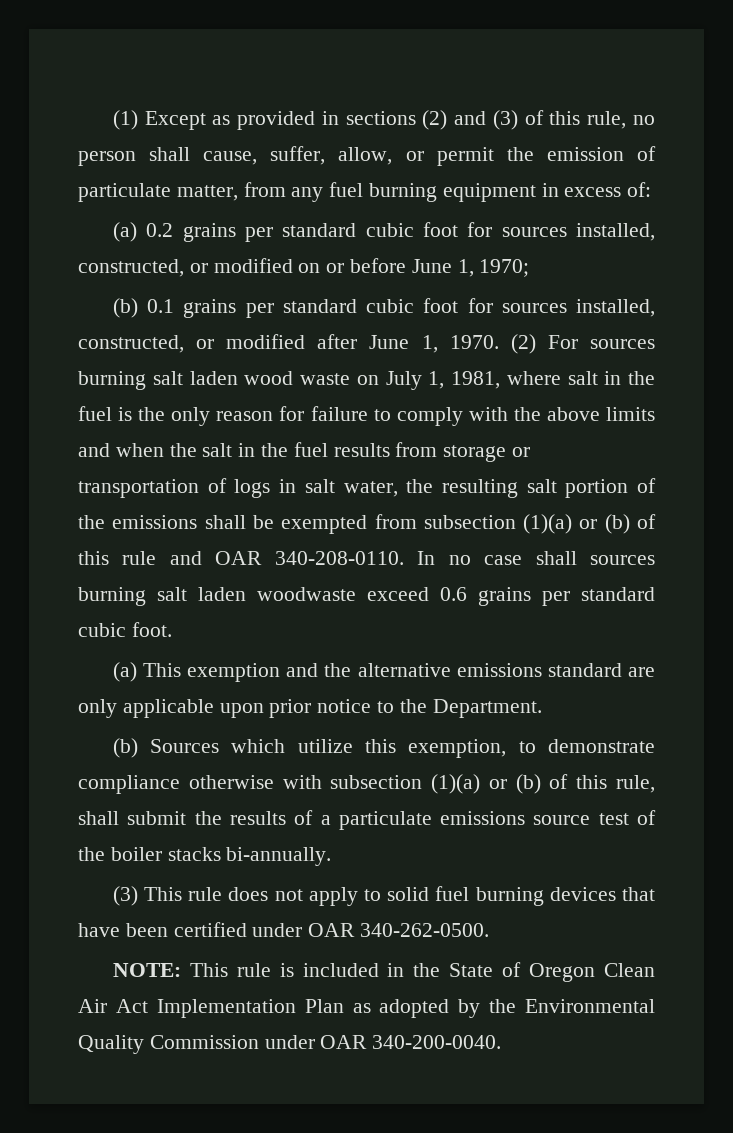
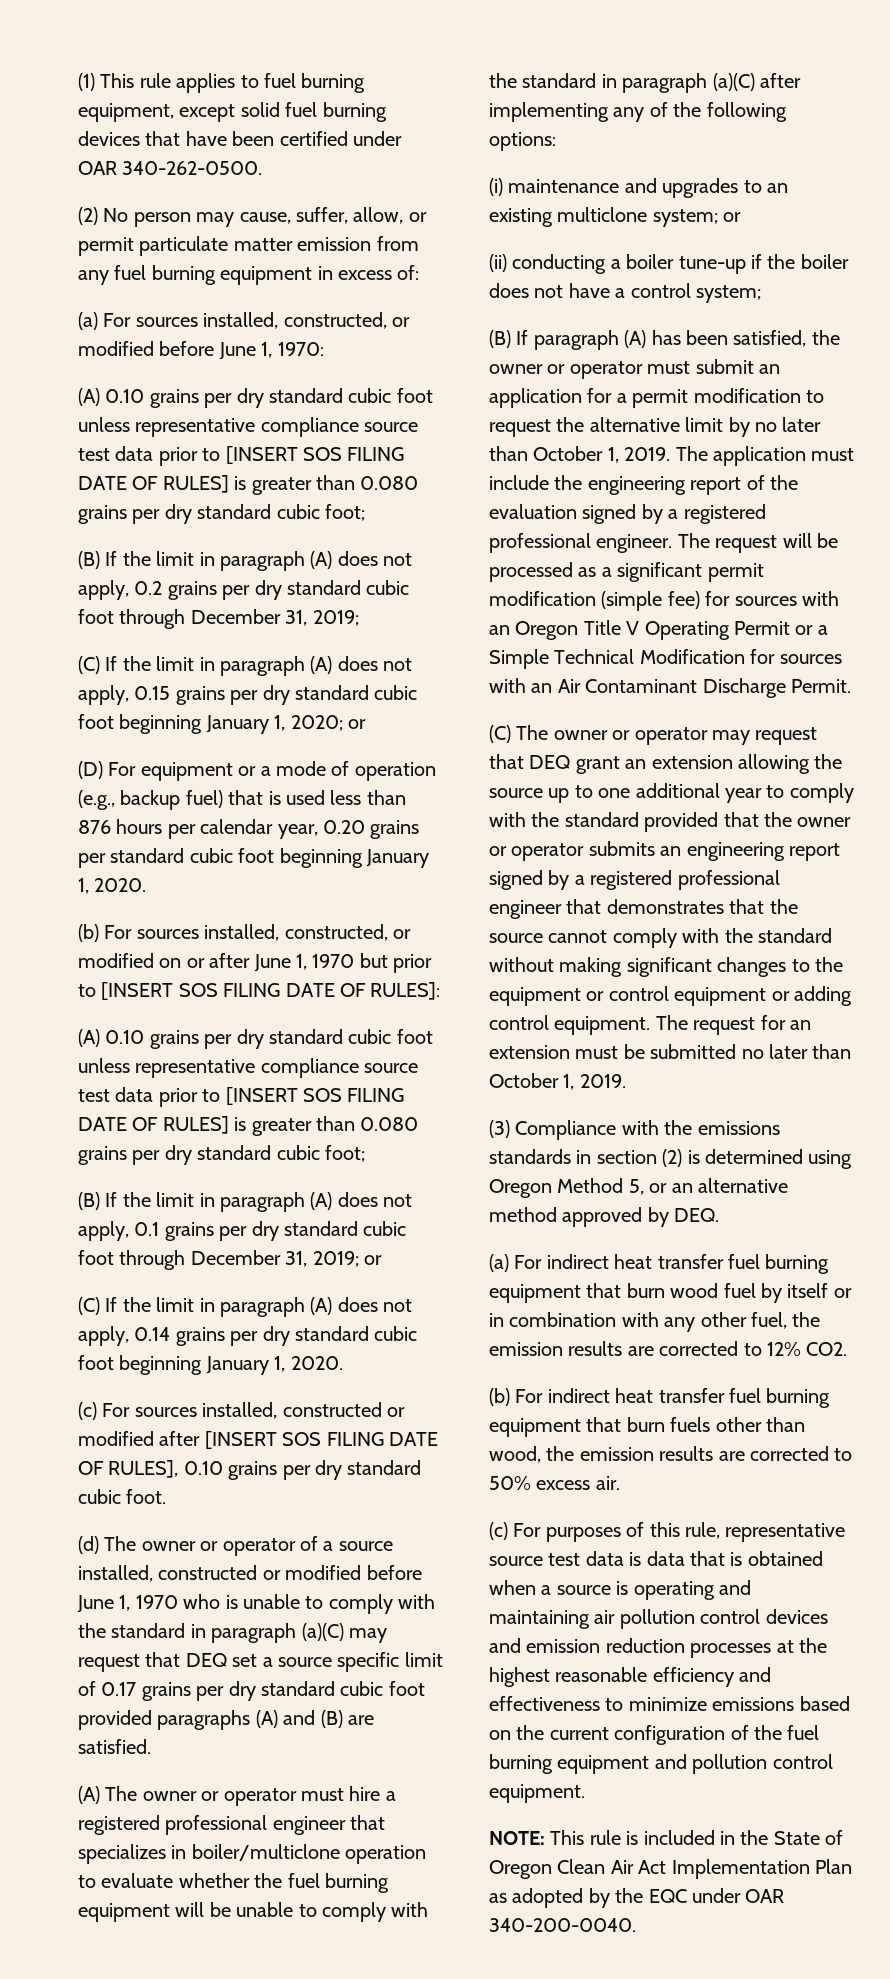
[144,110,655,130] [78,146,656,166] [78,182,652,202] [112,222,655,242] [78,258,530,277] [112,298,655,318] [78,334,655,354] [78,371,655,390] [78,406,655,426] [78,442,531,462] [78,478,656,498] [78,514,656,534] [78,551,656,565] [78,587,655,606] [78,622,172,637] [112,662,655,682] [78,699,542,718] [112,738,655,758] [78,774,655,794] [78,810,656,830] [78,847,332,866] [112,886,382,906] Except as provided in sections (2) and (3) of this rule, no person shall cause, suffer, allow, or permit the emission of particulate matter, from any fuel burning equipment in excess of: // (a) 0.2 grains per standard cubic foot for sources installed, constructed, or modified on or before June 1, 1970; // (b) 0.1 grains per standard cubic foot for sources installed, constructed, or modified after June 1, 1970. (2) For sources burning salt laden wood waste on July 1, 1981, where salt in the fuel is the only reason for failure to comply with the above limits and when the salt in the fuel results from storage or transportation of logs in salt water, the resulting salt portion of the emissions shall be exempted from subsection (1)(a) or (b) of this rule and OAR 340-208-0110. In no case shall sources burning salt laden woodwaste exceed 0.6 grains per standard cubic foot. // (a) This exemption and the alternative emissions standard are only applicable upon prior notice to the Department. // (b) Sources which utilize this exemption, to demonstrate compliance otherwise with subsection (1)(a) or (b) of this rule, shall submit the results of a particulate emissions source test of the boiler stacks bi-annually. // (3) This rule does not apply to -> [100,73,366,93] [78,103,236,122] This rule applies to fuel burning equipment, except
(490, 930) none -> [78,207,427,227] [78,236,419,256] [78,265,420,285] [78,312,410,330] [78,341,324,360] [78,388,433,408] [78,417,419,437] [78,446,405,466] [78,475,419,495] [78,504,365,524] [78,551,413,571] [78,580,410,600] [78,609,359,629] [78,656,413,676] [78,685,418,705] [78,714,366,734] [78,761,436,781] [78,790,406,810] [78,819,420,839] [78,848,429,868] [78,878,147,894] [78,924,411,942] [78,953,433,973] [78,982,441,1000] [78,1029,433,1049] [78,1058,419,1078] [78,1087,405,1107] [78,1116,419,1136] [78,1145,365,1165] [78,1192,413,1212] [78,1221,407,1241] [78,1250,382,1270] [78,1297,413,1317] [78,1326,418,1346] [78,1355,343,1375] [78,1402,405,1420] [78,1431,438,1449] [78,1460,422,1480] [78,1489,167,1504] [78,1536,393,1556] [78,1565,422,1582] [77,1594,436,1614] [78,1623,387,1643] [78,1652,443,1672] [78,1681,425,1701] [78,1710,374,1730] [78,1739,151,1754] [78,1786,396,1806] [78,1815,386,1835] [78,1844,427,1864] [78,1873,389,1893] [78,1902,429,1922] [489,73,801,93] [489,102,787,122] [489,132,556,151] [489,178,788,198] [489,207,742,227] [489,254,849,274] [489,283,761,303] [489,330,840,350] [489,359,780,379] [489,388,824,408] [489,417,822,437] [489,446,855,466] [489,475,798,495] [489,504,766,524] [489,533,838,553] [489,562,764,582] [489,591,839,611] [489,620,828,640] [489,649,842,669] [489,678,851,698] [489,725,818,745] [489,754,843,774] [489,783,854,803] [489,812,852,832] [489,841,840,861] [489,870,780,890] [489,899,798,919] [489,928,832,948] [489,957,843,977] [489,986,852,1006] [489,1015,811,1035] [489,1044,852,1059] [489,1073,626,1090] [489,1120,780,1140] [489,1149,853,1169] [489,1178,788,1198] [489,1207,720,1227] [489,1254,830,1274] [489,1283,852,1303] [489,1312,821,1332] [489,1341,848,1356] [489,1388,831,1408] [489,1417,805,1437] [489,1446,853,1463] [489,1476,620,1490] [489,1522,846,1542] [489,1551,823,1566] [489,1580,751,1600] [489,1609,828,1629] [489,1638,827,1658] [489,1667,772,1687] [489,1696,850,1711] [489,1725,820,1745] [489,1754,833,1774] [489,1784,585,1803] // (2) No person may cause, suffer, allow, or permit particulate matter emission from any fuel burning equipment in excess of: // (a) For sources installed, constructed, or modified before June 1, 1970: // (A) 0.10 grains per dry standard cubic foot unless representative compliance source test data prior to [INSERT SOS FILING DATE OF RULES] is greater than 0.080 grains per dry standard cubic foot; // (B) If the limit in paragraph (A) does not apply, 0.2 grains per dry standard cubic foot through December 31, 2019; // (C) If the limit in paragraph (A) does not apply, 0.15 grains per dry standard cubic foot beginning January 1, 2020; or // (D) For equipment or a mode of operation (e.g., backup fuel) that is used less than 876 hours per calendar year, 0.20 grains per standard cubic foot beginning January 1, 2020. // (b) For sources installed, constructed, or modified on or after June 1, 1970 but prior to [INSERT SOS FILING DATE OF RULES]: // (A) 0.10 grains per dry standard cubic foot unless representative compliance source test data prior to [INSERT SOS FILING DATE OF RULES] is greater than 0.080 grains per dry standard cubic foot; // (B) If the limit in paragraph (A) does not apply, 0.1 grains per dry standard cubic foot through December 31, 2019; or // (C) If the limit in paragraph (A) does not apply, 0.14 grains per dry standard cubic foot beginning January 1, 2020. // (c) For sources installed, constructed or modified after [INSERT SOS FILING DATE OF RULES], 0.10 grains per dry standard cubic foot. // (d) The owner or operator of a source installed, constructed or modified before June 1, 1970 who is unable to comply with the standard in paragraph (a)(C) may request that DEQ set a source specific limit of 0.17 grains per dry standard cubic foot provided paragraphs (A) and (B) are satisfied. // (A) The owner or operator must hire a registered professional engineer that specializes in boiler/multiclone operation to evaluate whether the fuel burning equipment will be unable to comply with the standard in paragraph (a)(C) after implementing any of the following options: // (i) maintenance and upgrades to an existing multiclone system; or // (ii) conducting a boiler tune-up if the boiler does not have a control system; // (B) If paragraph (A) has been satisfied, the owner or operator must submit an application for a permit modification to request the alternative limit by no later than October 1, 2019. The application must include the engineering report of the evaluation signed by a registered professional engineer. The request will be processed as a significant permit modification (simple fee) for sources with an Oregon Title V Operating Permit or a Simple Technical Modification for sources with an Air Contaminant Discharge Permit. // (C) The owner or operator may request that DEQ grant an extension allowing the source up to one additional year to comply with the standard provided that the owner or operator submits an engineering report signed by a registered professional engineer that demonstrates that the source cannot comply with the standard without making significant changes to the equipment or control equipment or adding control equipment. The request for an extension must be submitted no later than October 1, 2019. // (3) Compliance with the emissions standards in section (2) is determined using Oregon Method 5, or an alternative method approved by DEQ. // (a) For indirect heat transfer fuel burning equipment that burn wood fuel by itself or in combination with any other fuel, the emission results are corrected to 12% CO2. // (b) For indirect heat transfer fuel burning equipment that burn fuels other than wood, the emission results are corrected to 50% excess air. // (c) For purposes of this rule, representative source test data is data that is obtained when a source is operating and maintaining air pollution control devices and emission reduction processes at the highest reasonable efficiency and effectiveness to minimize emissions based on the current configuration of the fuel burning equipment and pollution control equipment.
[525,999,655,1013] [78,1035,259,1054] Environmental Quality Commission -> [648,1889,687,1903] EQC

